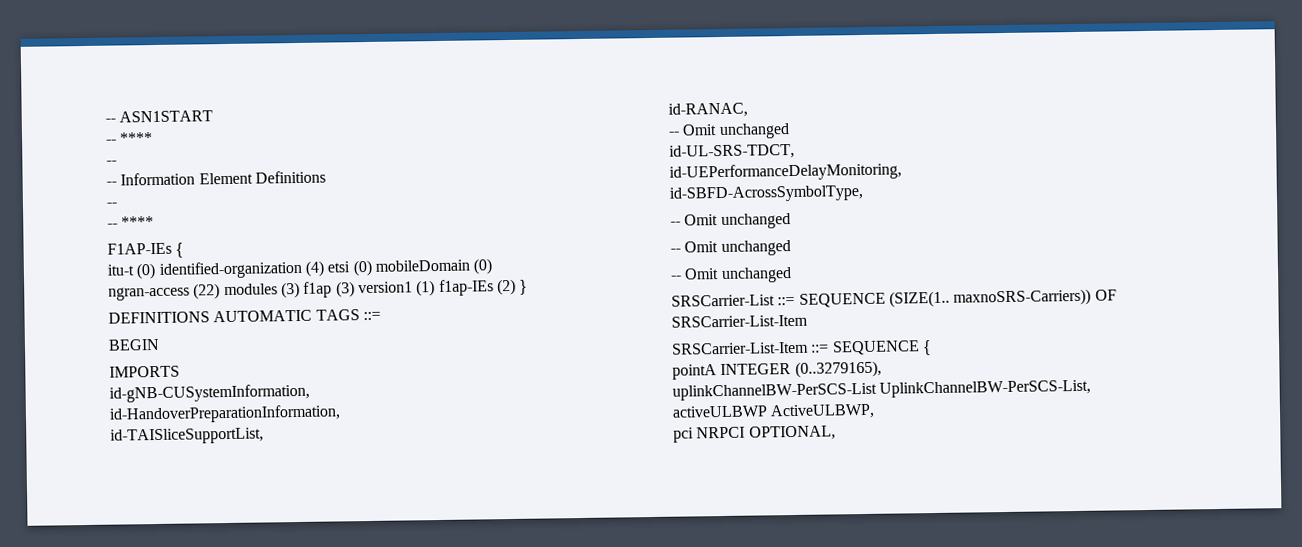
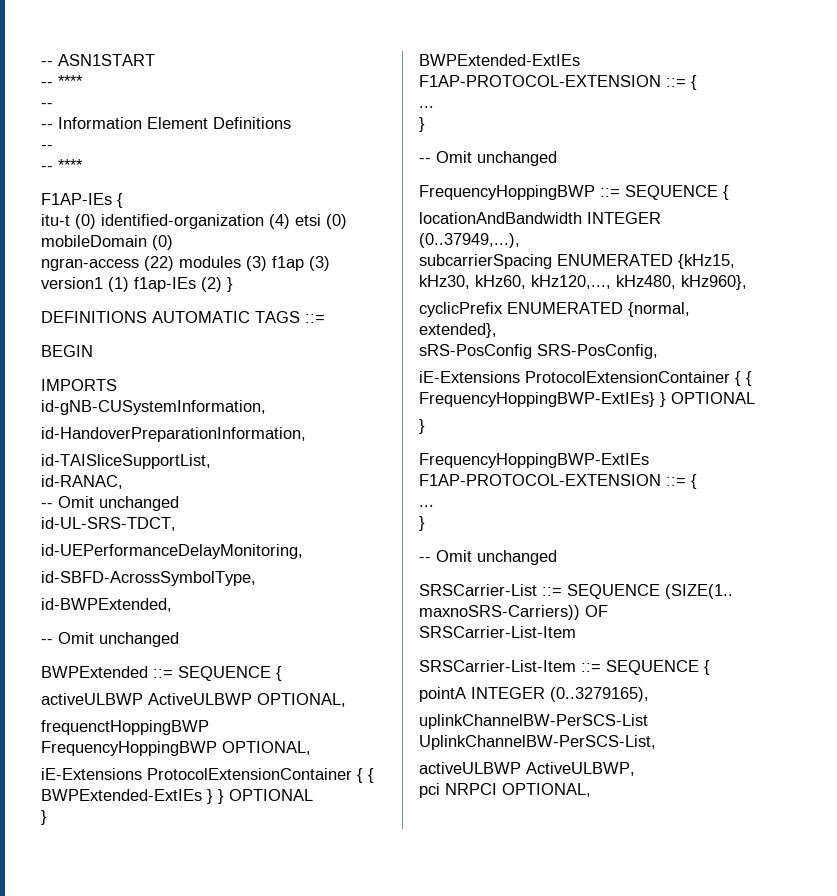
[670,213,791,230] [670,240,791,257] // -- Omit unchanged // -- Omit unchanged -> [41,598,172,612] [41,632,179,647] [41,666,282,681] [41,693,346,707] [41,720,209,735] [41,741,311,756] [41,768,374,783] [41,789,313,804] [41,810,47,825] [419,54,580,66] [419,75,697,90] [419,106,434,108] [419,117,425,132] [419,151,557,166] [419,185,729,200] [419,212,661,224] [419,233,520,248] [419,254,735,269] [419,275,747,290] [419,302,690,317] [419,323,497,338] [419,344,658,359] [419,371,752,386] [419,392,755,407] [419,419,425,434] [419,453,649,468] [419,474,697,489] [419,505,434,507] [419,516,425,531] // id-BWPExtended, // -- Omit unchanged // BWPExtended ::= SEQUENCE { // activeULBWP ActiveULBWP OPTIONAL, // frequenctHoppingBWP FrequencyHoppingBWP OPTIONAL, // iE-Extensions ProtocolExtensionContainer { { BWPExtended-ExtIEs } } OPTIONAL // } // BWPExtended-ExtIEs F1AP-PROTOCOL-EXTENSION ::= { // ... // } // -- Omit unchanged // FrequencyHoppingBWP ::= SEQUENCE { // locationAndBandwidth INTEGER (0..37949,...), // subcarrierSpacing ENUMERATED {kHz15, kHz30, kHz60, kHz120,..., kHz480, kHz960}, // cyclicPrefix ENUMERATED {normal, extended}, // sRS-PosConfig SRS-PosConfig, // iE-Extensions ProtocolExtensionContainer { { FrequencyHoppingBWP-ExtIEs} } OPTIONAL // } // FrequencyHoppingBWP-ExtIEs F1AP-PROTOCOL-EXTENSION ::= { // ... // }

